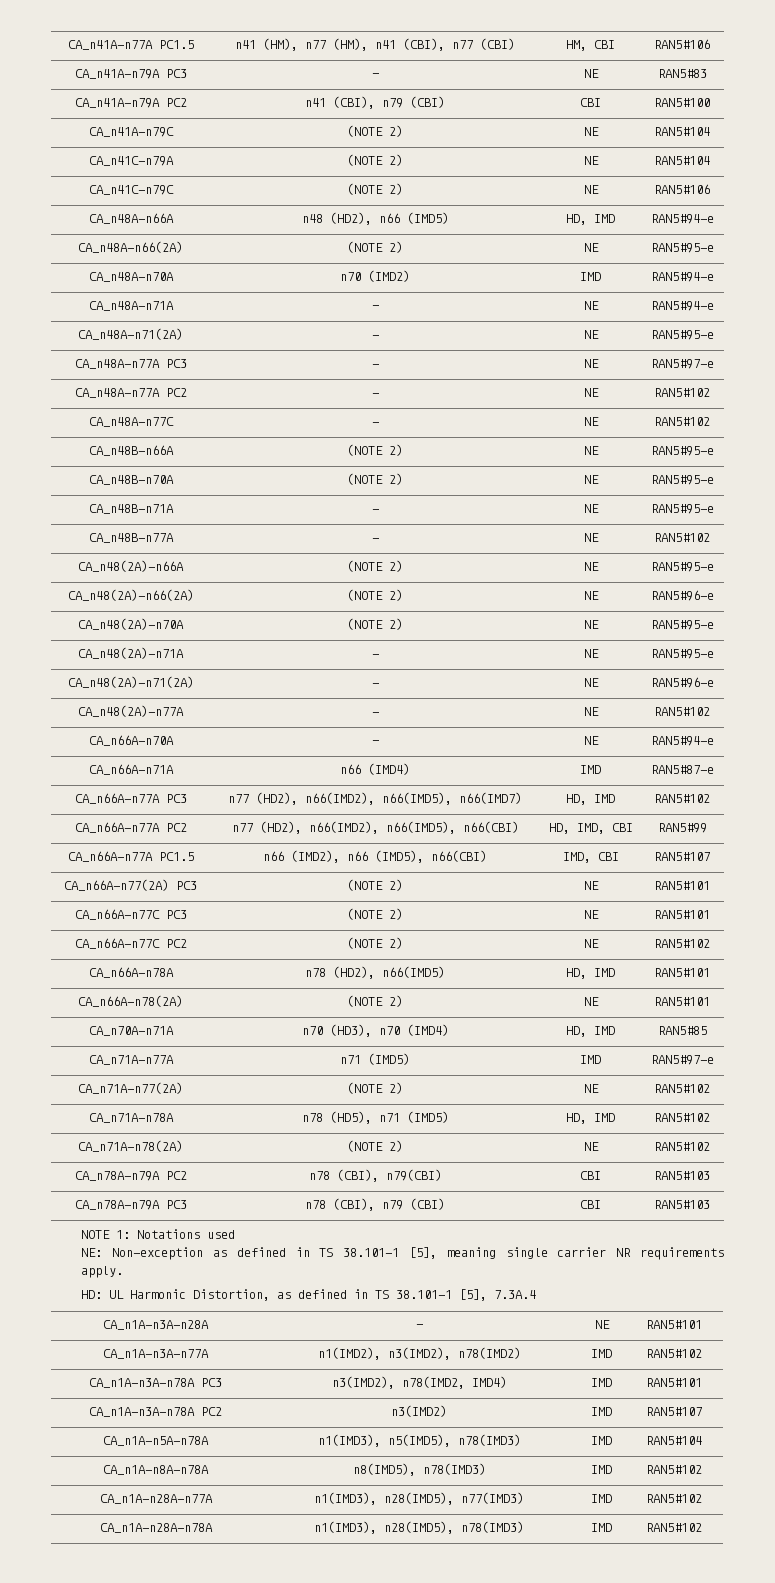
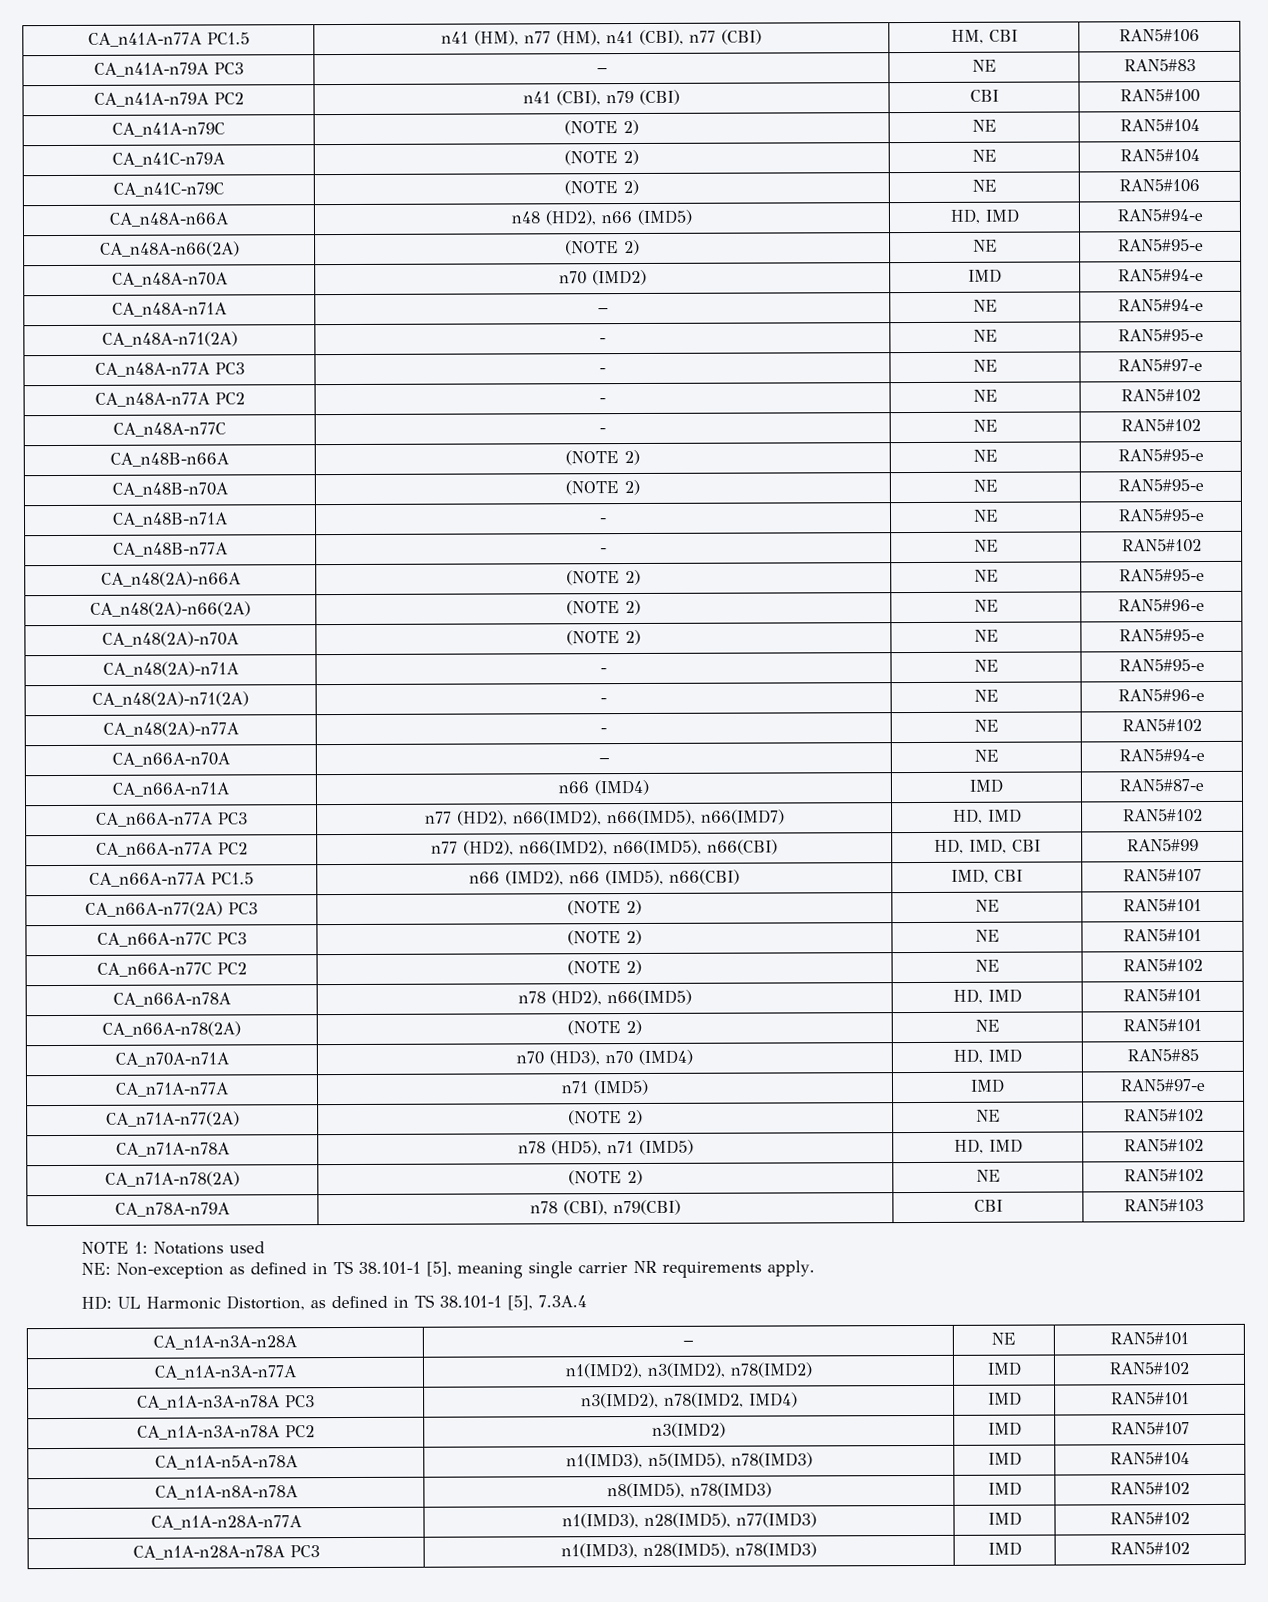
[165,1171,187,1180] PC2 -> (230, 1209) none
[74,1200,187,1210] [305,1198,445,1211] [580,1200,601,1209] [654,1200,710,1209] // CA_n78A-n79A PC3 | n78 (CBI), n79 (CBI) | CBI | RAN5#103 -> (1204, 1206) none
(213, 1528) none -> [289,1545,320,1558] PC3

